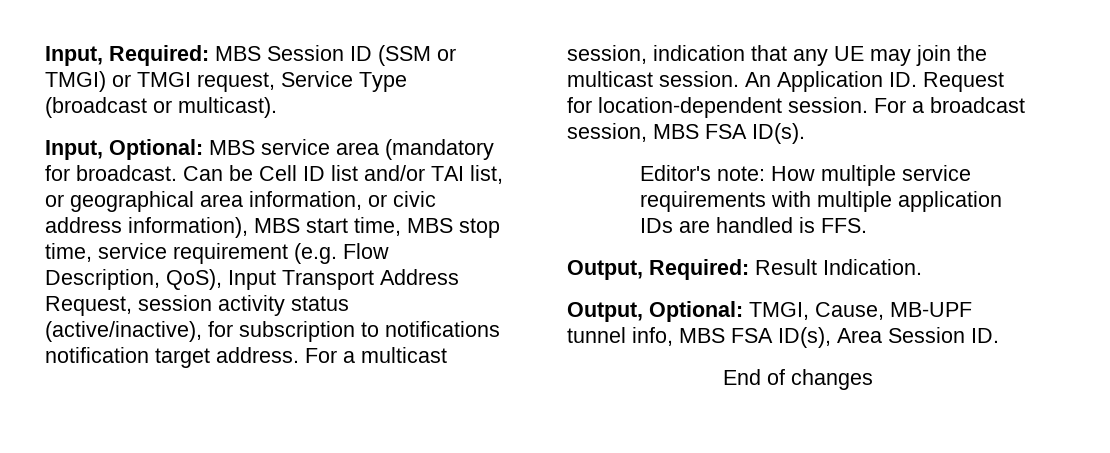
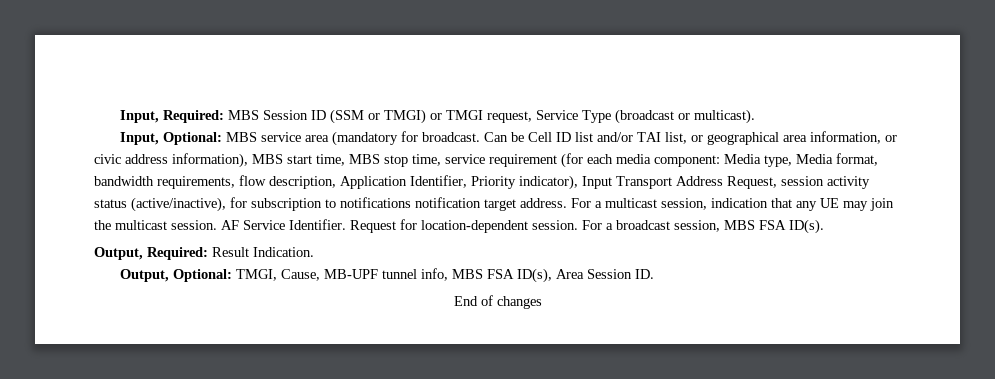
[294,243,389,264] [45,269,222,290] (e.g. Flow Description, QoS), -> [561,153,878,168] [94,175,578,190] (for each media component: Media type, Media format, bandwidth requirements, flow description, Application Identifier, Priority indicator),
[745,71,917,92] An Application ID. -> [221,219,346,230] AF Service Identifier.
[640,165,972,186] [640,191,1003,212] [640,217,868,233] // Editor's note: How multiple service requirements with multiple application IDs are handled is FFS. -> (824, 226) none

